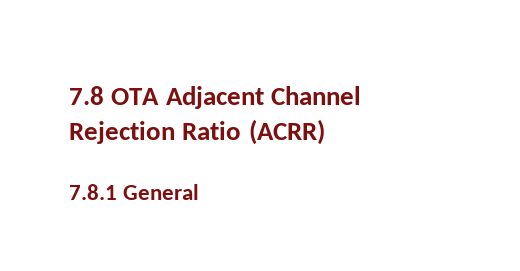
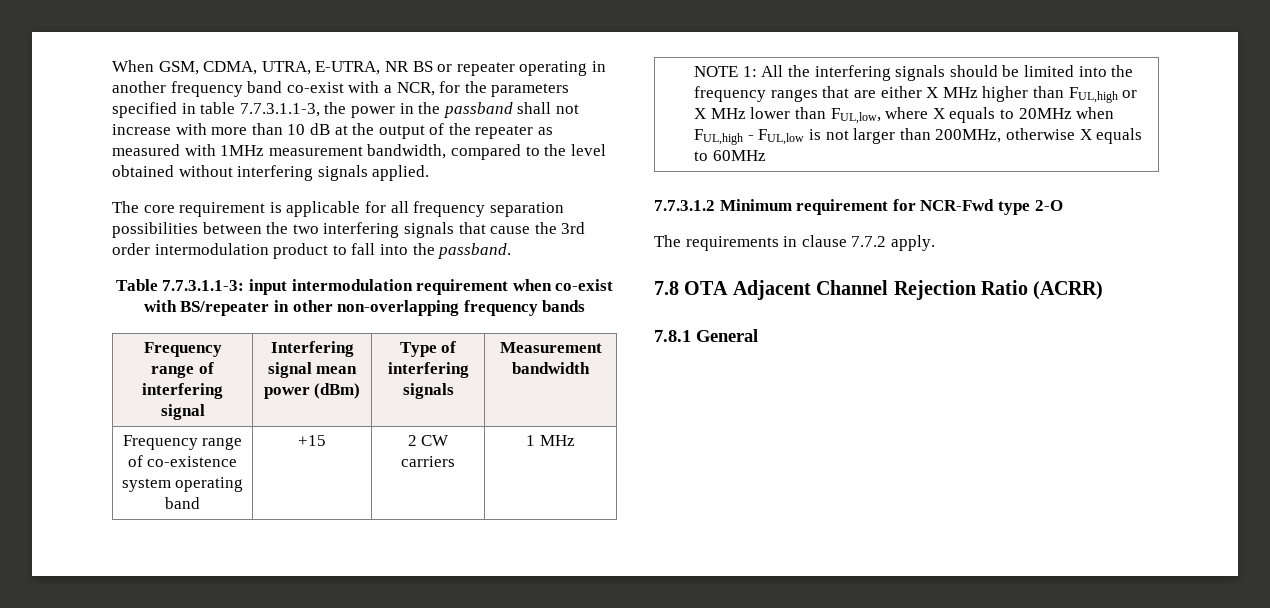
(69, 95) none -> [112,60,606,76] [112,81,570,97] [112,102,579,118] [112,123,554,139] [112,144,606,160] [112,165,430,181] [112,201,564,217] [112,222,586,238] [112,243,512,259] [115,279,614,295] [143,300,586,316] [143,342,222,357] [151,362,214,378] [142,383,223,399] [160,404,205,420] [270,341,354,357] [267,362,358,378] [263,383,361,399] [399,341,457,357] [387,362,469,378] [402,383,454,399] [499,342,602,353] [512,362,590,374] [122,435,243,450] [127,455,238,467] [121,477,244,492] [165,497,200,509] [298,435,326,446] [407,435,450,446] [401,456,455,467] [526,435,575,446] [694,65,1134,81] [694,86,1138,103] [694,107,1115,124] [694,128,1143,145] [694,150,766,161] [654,199,1063,215] [654,235,935,251] When GSM, CDMA, UTRA, E-UTRA, NR BS or repeater operating in another frequency band co-exist with a NCR, for the parameters specified in table 7.7.3.1.1-3, the power in the passband shall not increase with more than 10 dB at the output of the repeater as measured with 1MHz measurement bandwidth, compared to the level obtained without interfering signals applied. // The core requirement is applicable for all frequency separation possibilities between the two interfering signals that cause the 3rd order intermodulation product to fall into the passband. // Table 7.7.3.1.1-3: input intermodulation requirement when co-exist with BS/repeater in other non-overlapping frequency bands // Frequency range of interfering signal | Interfering signal mean power (dBm) | Type of interfering signals | Measurement bandwidth // Frequency range of co-existence system operating band | +15 | 2 CW carriers | 1 MHz // NOTE 1: All the interfering signals should be limited into the frequency ranges that are either X MHz higher than FUL,high or X MHz lower than FUL,low, where X equals to 20MHz when FUL,high - FUL,low is not larger than 200MHz, otherwise X equals to 60MHz // 7.7.3.1.2 Minimum requirement for NCR-Fwd type 2-O // The requirements in clause 7.7.2 apply. //

